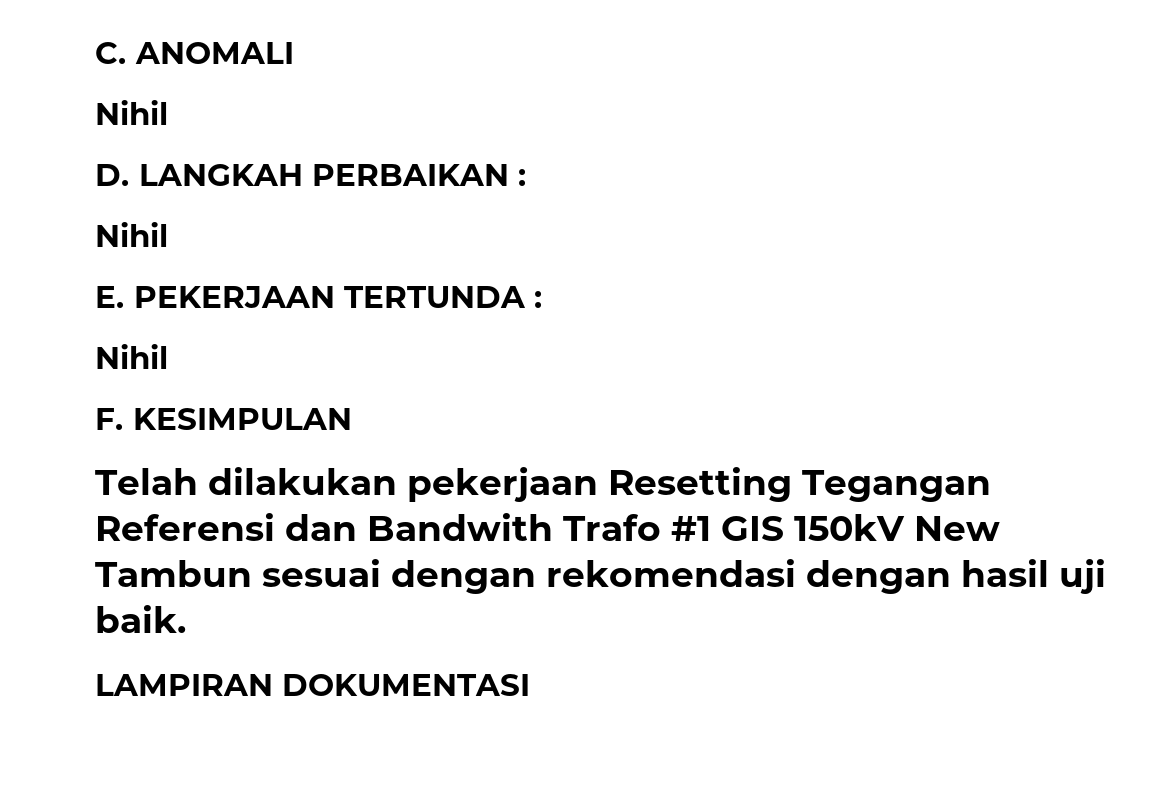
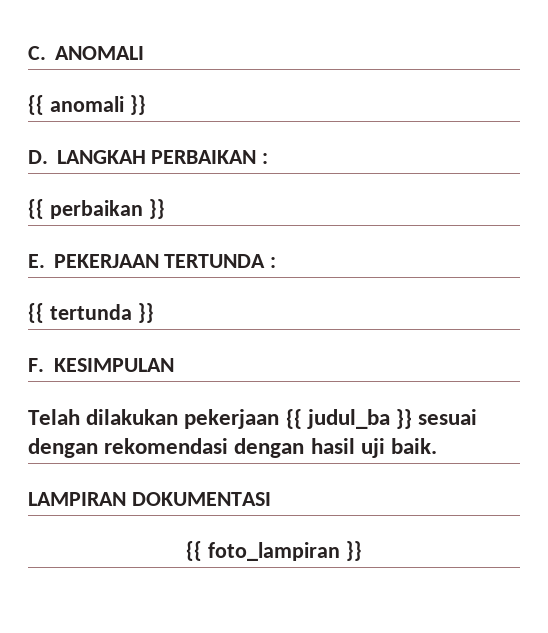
[95,100,168,125] Nihil -> [28,95,146,115] {{ anomali }}
[95,222,168,247] Nihil -> [28,199,165,219] {{ perbaikan }}
[95,344,168,369] Nihil -> [28,303,154,323] {{ tertunda }}
[608,467,991,502] [95,513,1000,541] [95,560,252,587] Resetting Tegangan Referensi dan Bandwith Trafo #1 GIS 150kV New Tambun -> [285,409,413,429] {{ judul_ba }}
(530, 685) none -> [186,541,362,561] // {{ foto_lampiran }}

